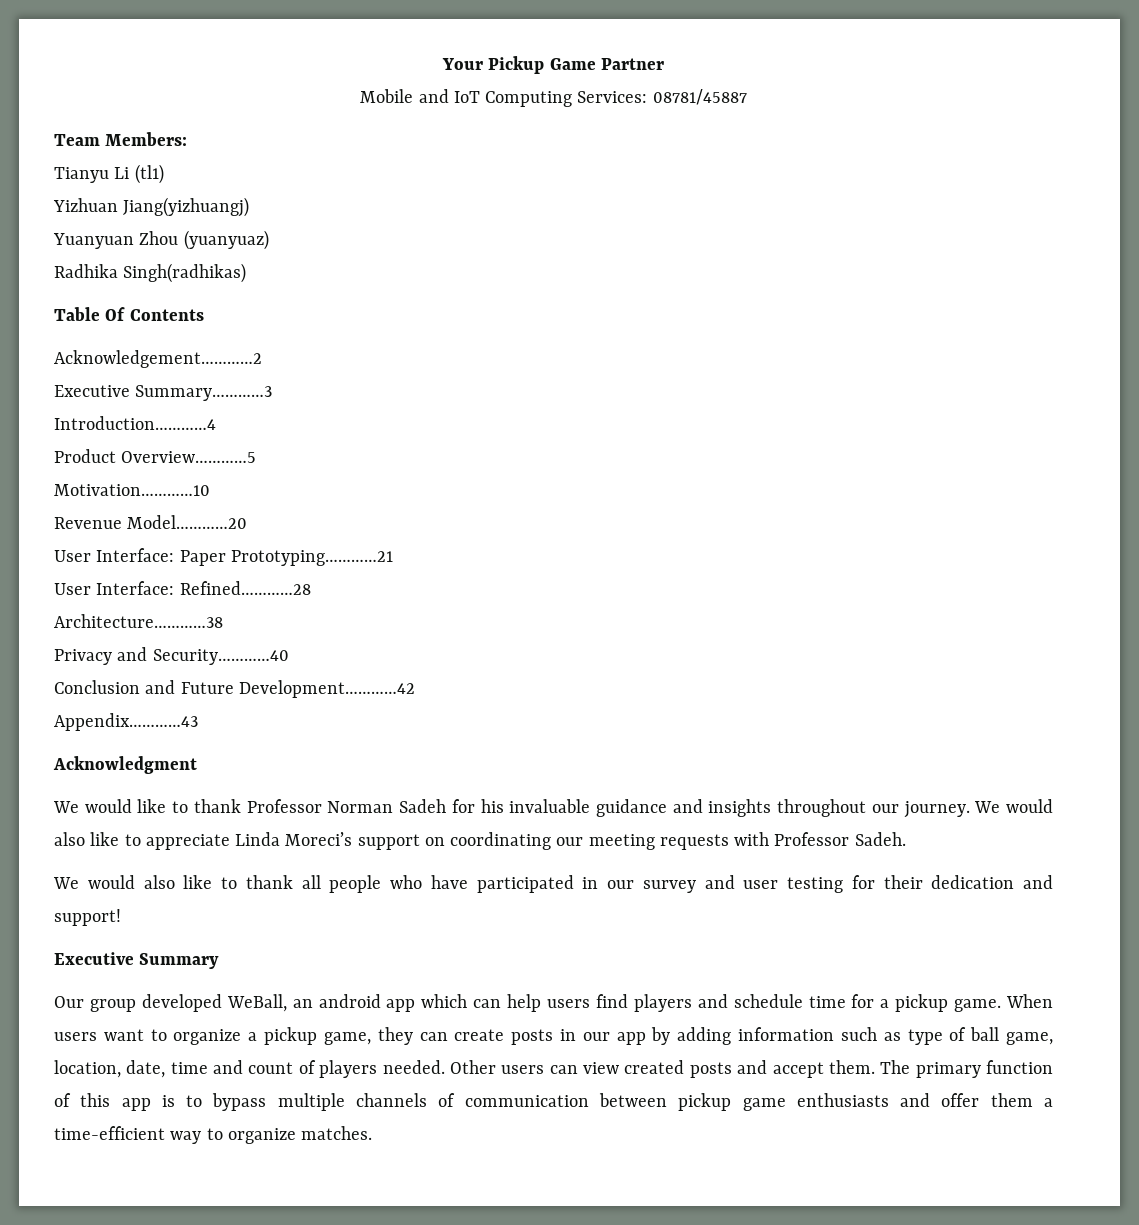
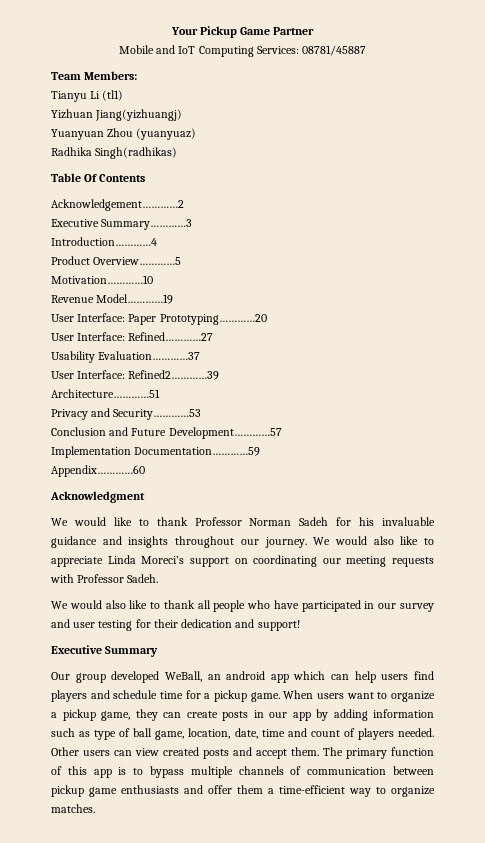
[127,515,248,529] Model…………20 -> [96,294,174,304] Model…………19
[230,550,393,566] [54,581,311,595] [54,614,223,628] Prototyping…………21 // User Interface: Refined…………28 // Architecture…………38 -> [159,314,267,325] [51,332,214,341] [51,351,201,363] [51,370,220,380] [51,389,160,398] Prototyping…………20 // User Interface: Refined…………27 // Usability Evaluation…………37 // User Interface: Refined2…………39 // Architecture…………51
[152,649,289,665] Security…………40 -> [113,409,202,420] Security…………53
[238,680,415,698] [54,713,198,731] Development…………42 // Appendix…………43 -> [168,427,282,439] [51,446,261,458] [51,465,145,477] Development…………57 // Implementation Documentation…………59 // Appendix…………60

